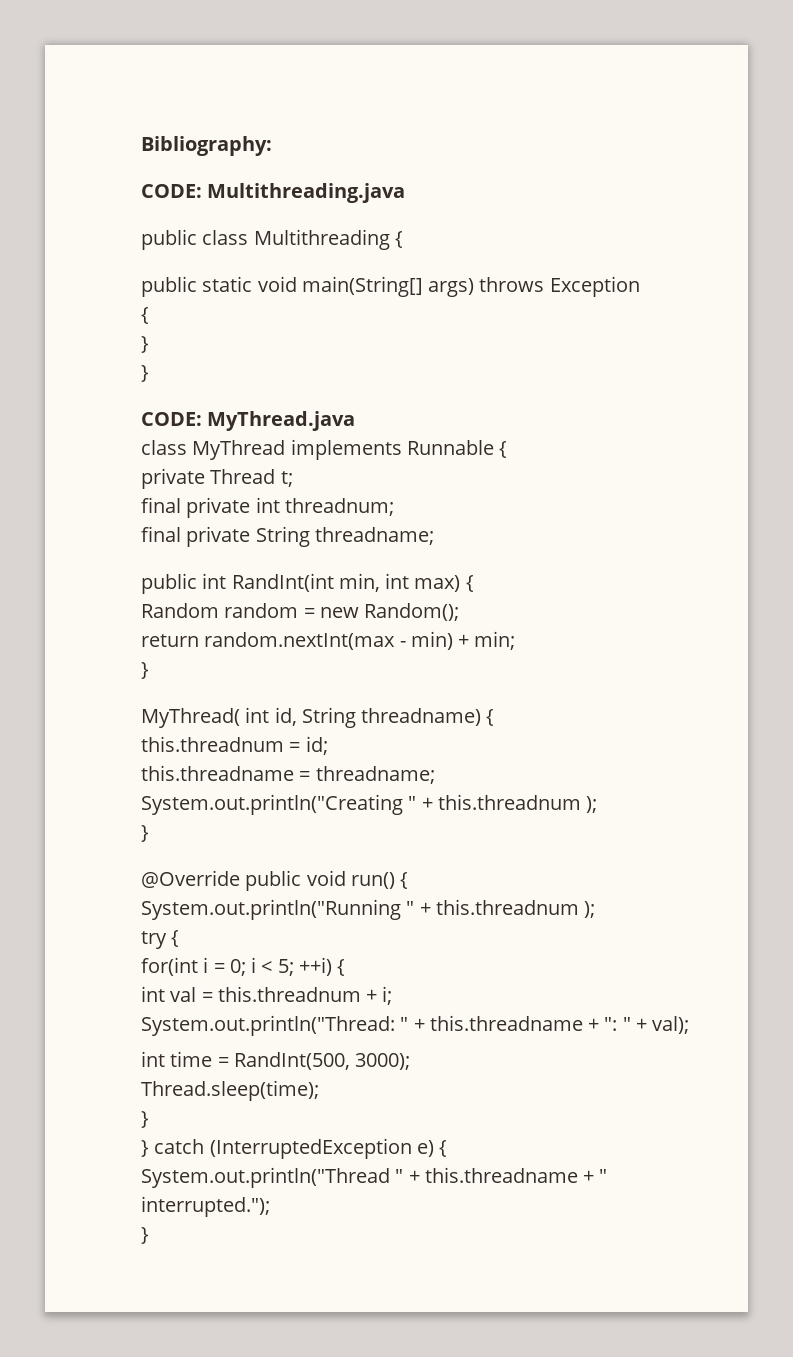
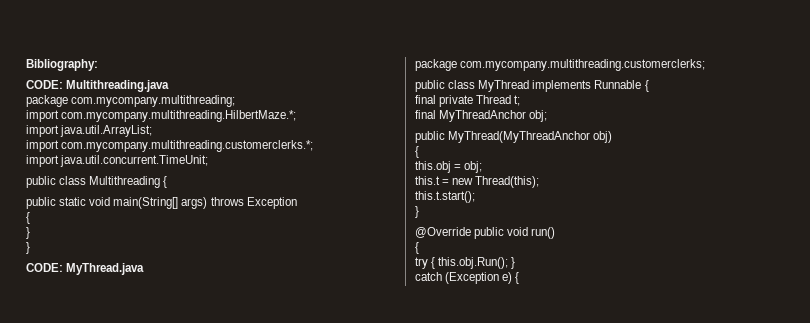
(406, 193) none -> [26,95,236,107] [26,110,297,122] [26,125,153,137] [26,140,314,152] [26,155,209,167] // package com.mycompany.multithreading; // import com.mycompany.multithreading.HilbertMaze.*; // import java.util.ArrayList; // import com.mycompany.multithreading.customerclerks.*; // import java.util.concurrent.TimeUnit;
(356, 421) none -> [415,59,706,71] [415,80,445,92] package com.mycompany.multithreading.customerclerks; // public
(508, 449) none -> [415,95,436,104] final
[186,497,394,518] [141,526,434,547] [141,573,474,594] [141,603,460,621] [141,631,516,650] [141,662,149,679] [141,707,495,728] [141,736,328,755] [141,765,435,784] [141,794,598,815] private int threadnum; // final private String threadname; // public int RandInt(int min, int max) { // Random random = new Random(); // return random.nextInt(max - min) + min; // } // MyThread( int id, String threadname) { // this.threadnum = id; // this.threadname = threadname; // System.out.println("Creating " + this.threadnum ); -> [439,110,548,122] [415,131,613,143] [415,146,419,158] [415,161,483,173] [415,176,540,188] [415,191,475,203] MyThreadAnchor obj; // public MyThread(MyThreadAnchor obj) // { // this.obj = obj; // this.t = new Thread(this); // this.t.start();
[400,872,409,889] [141,899,596,920] [141,930,180,949] [141,957,346,976] [141,986,393,1005] [141,1015,690,1036] [141,1051,411,1070] [141,1080,319,1101] [141,1111,149,1128] [141,1138,448,1159] [141,1167,608,1188] [141,1196,270,1217] [141,1227,149,1244] { // System.out.println("Running " + this.threadnum ); // try { // for(int i = 0; i < 5; ++i) { // int val = this.threadnum + i; // System.out.println("Thread: " + this.threadname + ": " + val); // int time = RandInt(500, 3000); // Thread.sleep(time); // } // } catch (InterruptedException e) { // System.out.println("Thread " + this.threadname + " interrupted."); // } -> [415,242,419,254] [415,257,516,269] [415,272,520,284] // { // try { this.obj.Run(); } // catch (Exception e) {

